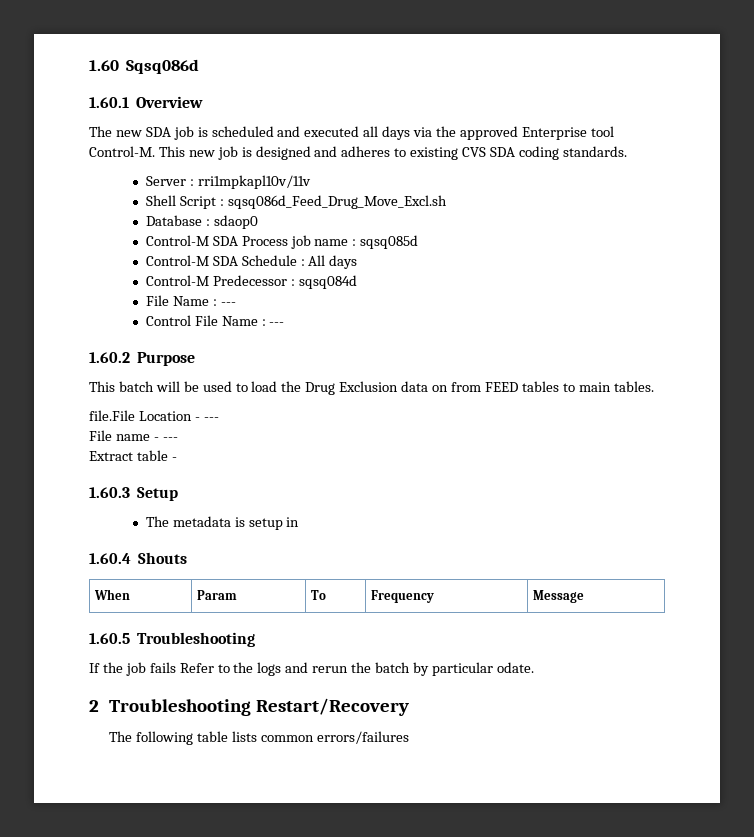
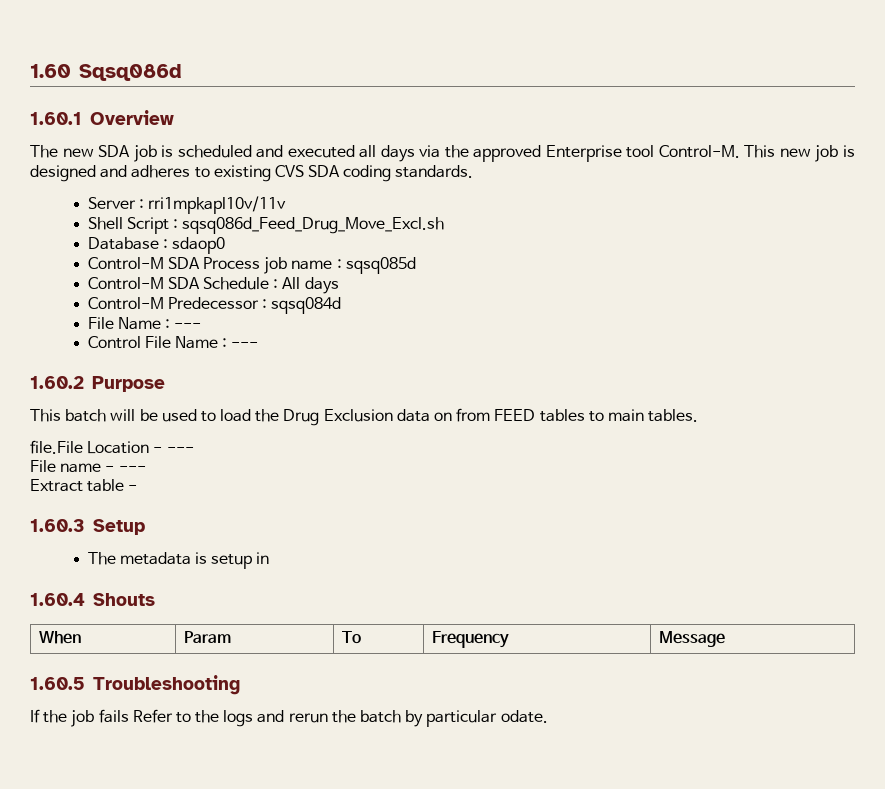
[89,698,410,716] [109,731,409,745] // 2 Troubleshooting Restart/Recovery // The following table lists common errors/failures -> (548, 716) none

